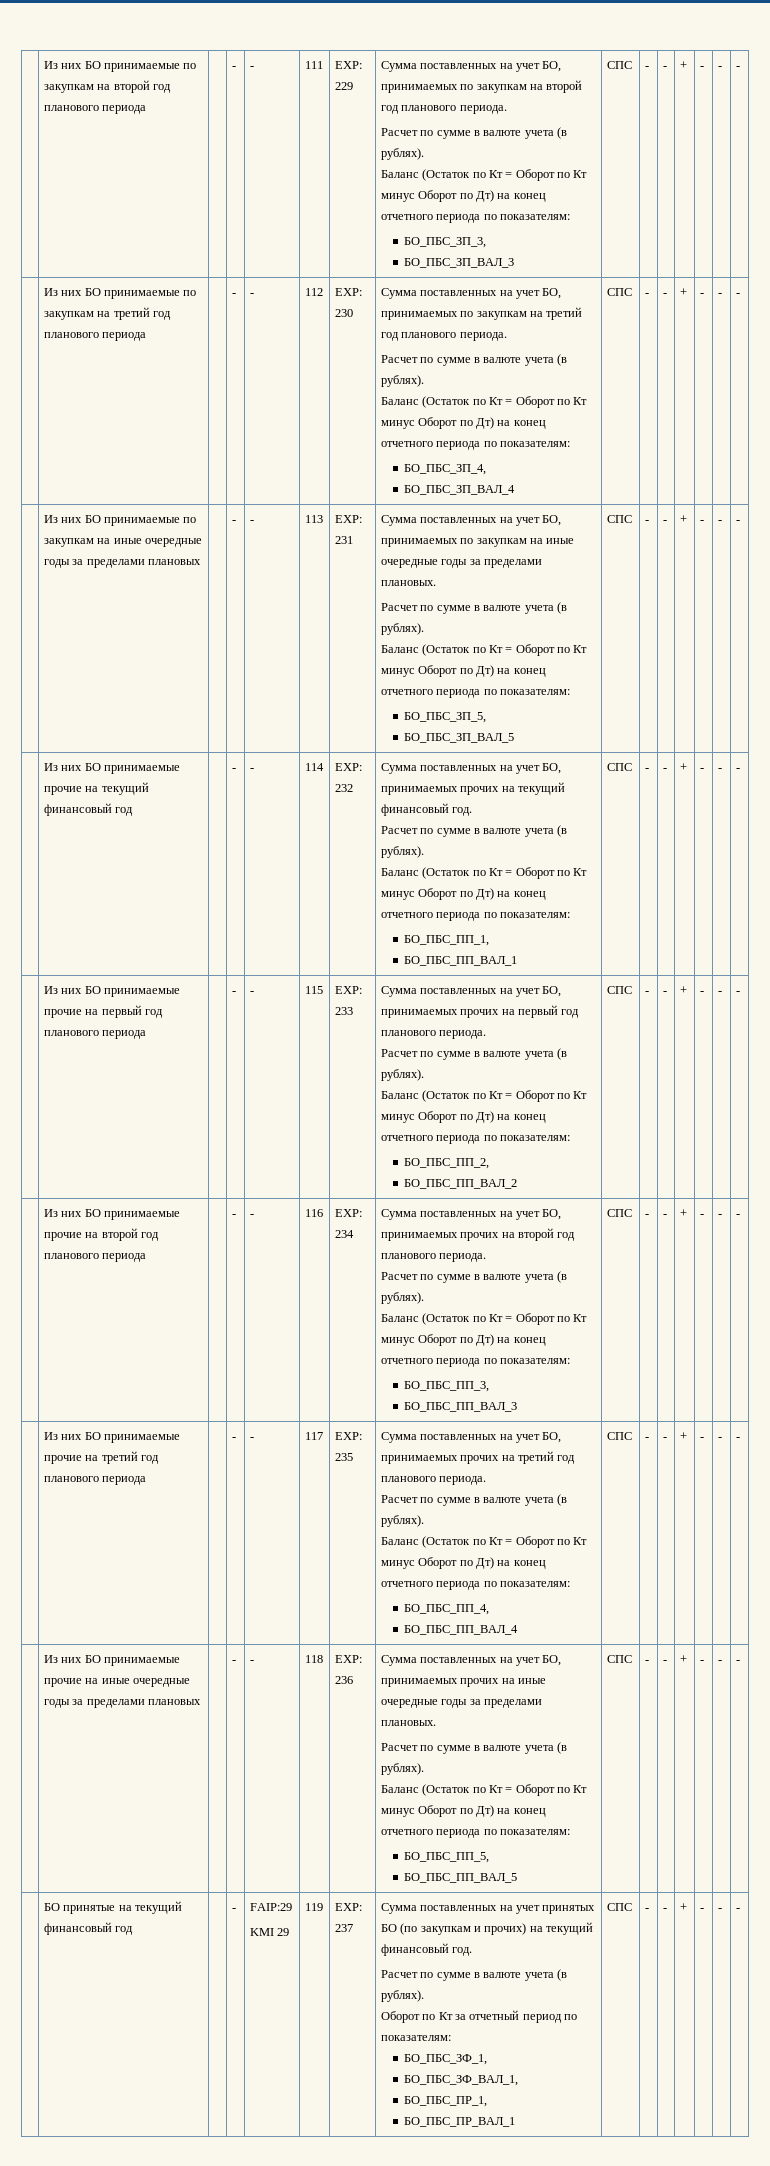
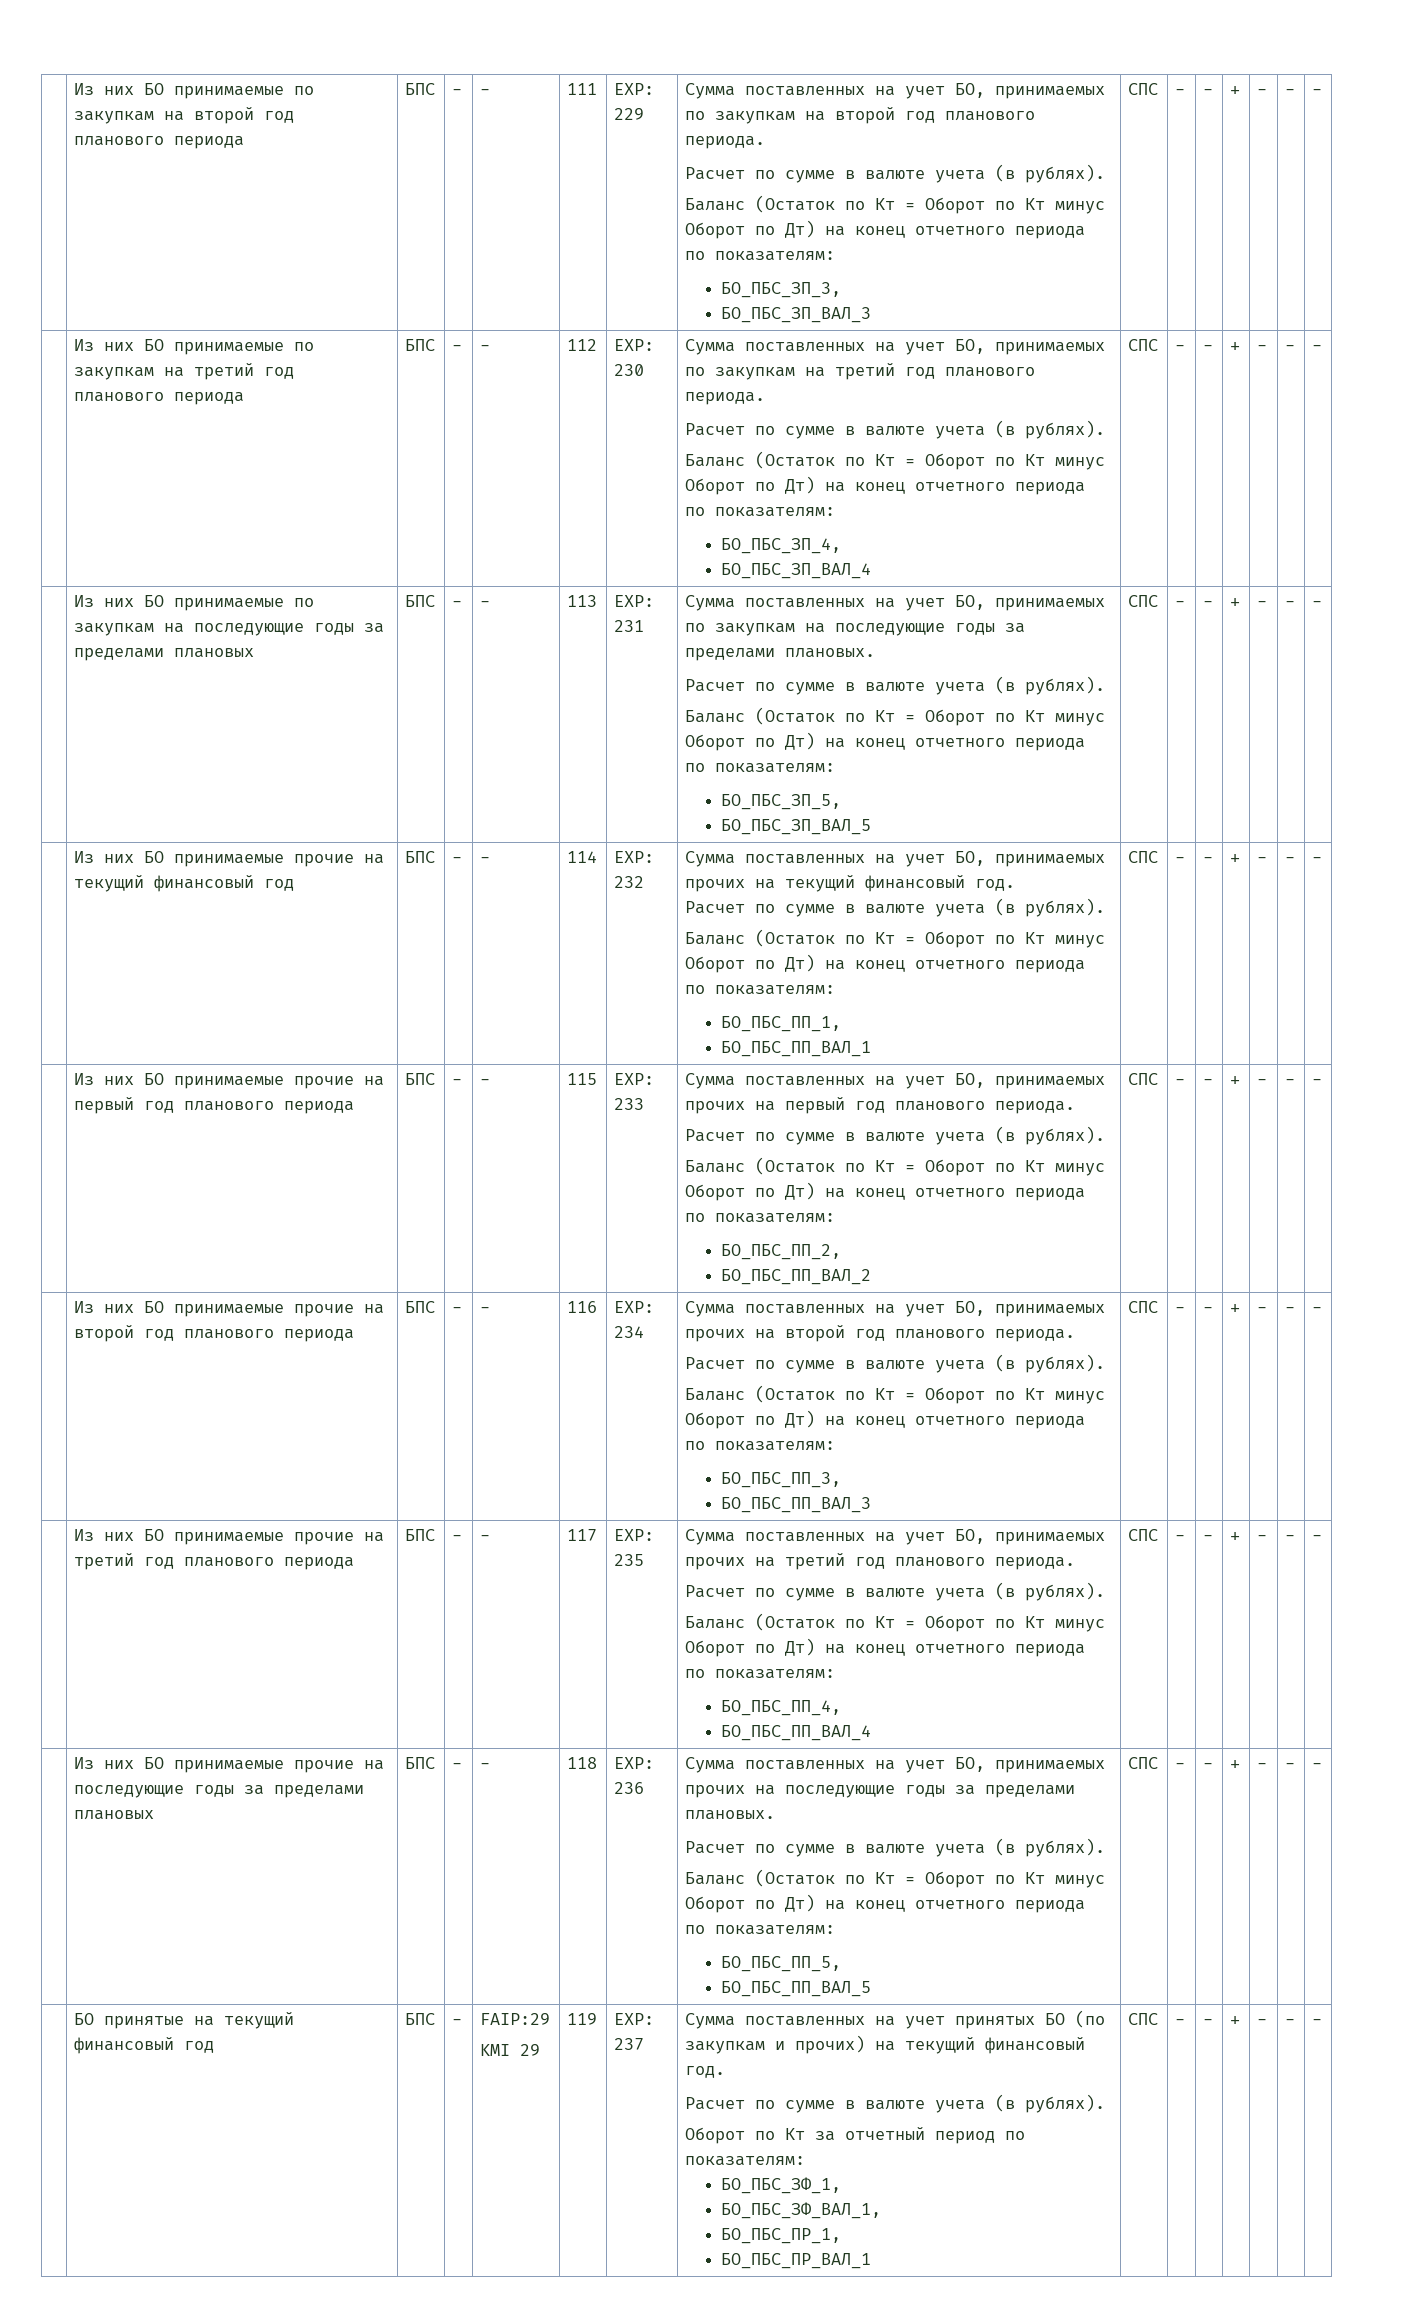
(147, 109) none -> [405,83,436,95] БПС
(147, 336) none -> [405,339,436,351] БПС
[113,538,202,547] [43,559,201,568] иные очередные годы за пределами плановых | -> [194,623,385,636] [74,648,255,661] [405,595,436,607] последующие годы за пределами плановых | БПС
[546,538,575,544] [380,559,438,568] иные очередные -> [835,623,946,636] последующие
(134, 811) none -> [405,851,436,863] БПС
(147, 1034) none -> [405,1073,436,1085] БПС
(147, 1257) none -> [405,1301,436,1313] БПС
(147, 1480) none -> [405,1529,436,1541] БПС
[101,1678,190,1687] [43,1699,201,1708] иные очередные годы за пределами плановых | -> [74,1785,365,1798] [74,1810,155,1820] [405,1757,436,1769] последующие годы за пределами плановых | БПС
[517,1678,546,1684] [380,1699,438,1708] иные очередные -> [785,1785,896,1798] последующие
(134, 1930) none -> [405,2013,436,2025] БПС

